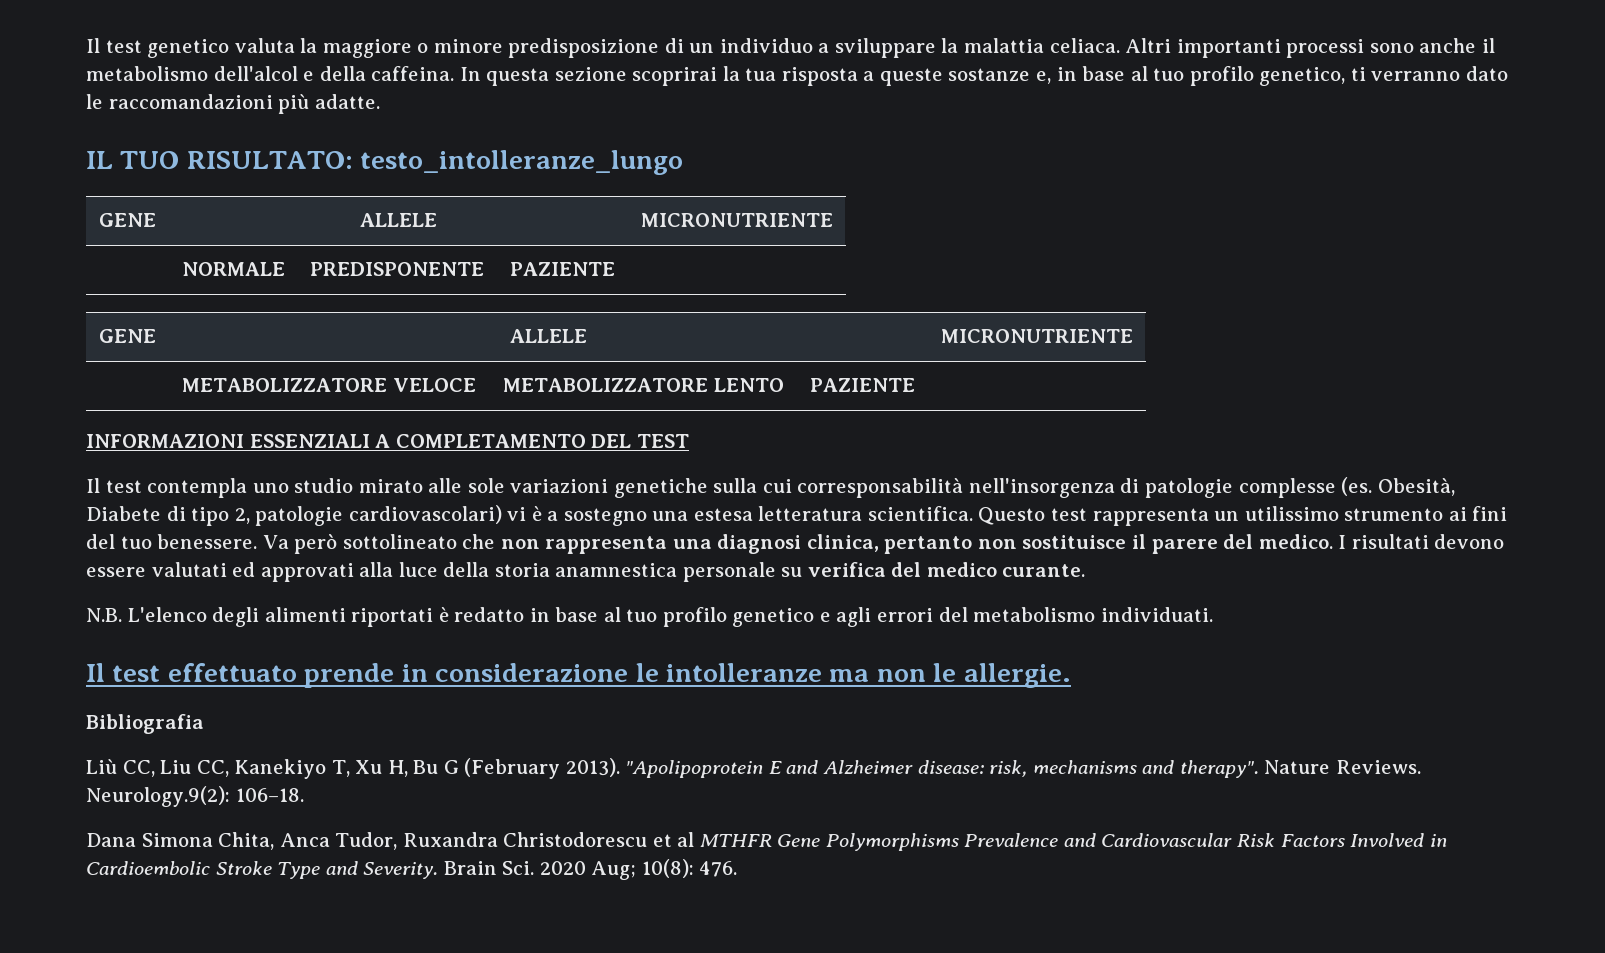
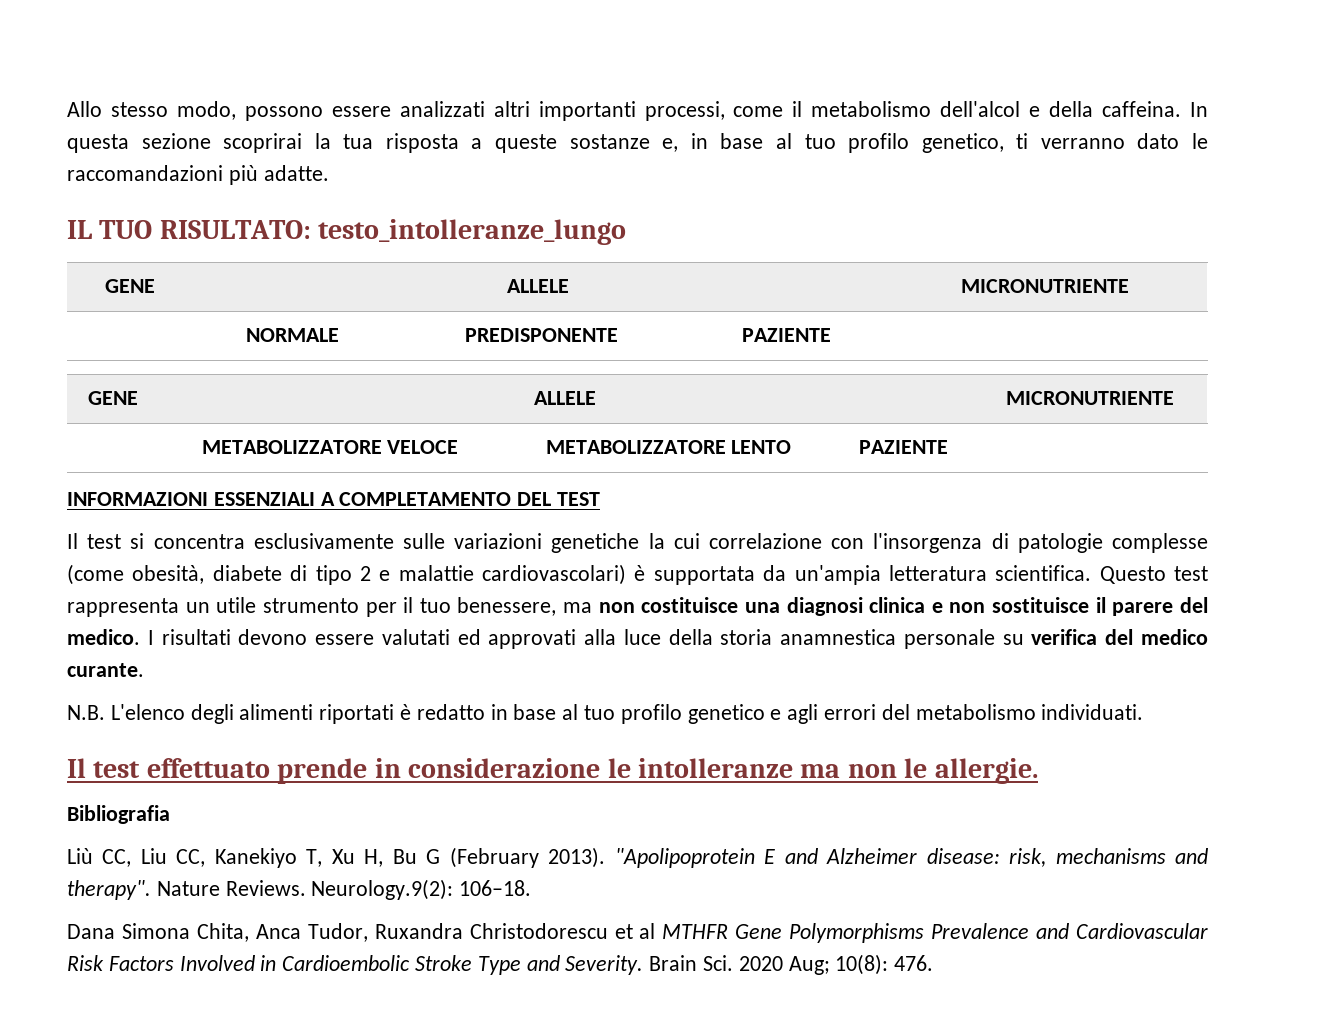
[86,38,1477,58] Il test genetico valuta la maggiore o minore predisposizione di un individuo a sviluppare la malattia celiaca. Altri importanti processi sono anche -> [67,101,784,121] Allo stesso modo, possono essere analizzati altri importanti processi, come
[147,477,1455,498] [86,505,753,526] contempla uno studio mirato alle sole variazioni genetiche sulla cui corresponsabilità nell'insorgenza di patologie complesse (es. Obesità, Diabete di tipo 2, patologie cardiovascolari) vi è a sostegno una estesa -> [130,533,1209,553] [67,564,881,585] si concentra esclusivamente sulle variazioni genetiche la cui correlazione con l'insorgenza di patologie complesse (come obesità, diabete di tipo 2 e malattie cardiovascolari) è supportata da un'ampia
[1244,506,1508,521] [86,533,973,554] utilissimo strumento ai fini del tuo benessere. Va però sottolineato che non rappresenta una diagnosi clinica, pertanto -> [216,597,943,617] utile strumento per il tuo benessere, ma non costituisce una diagnosi clinica e

